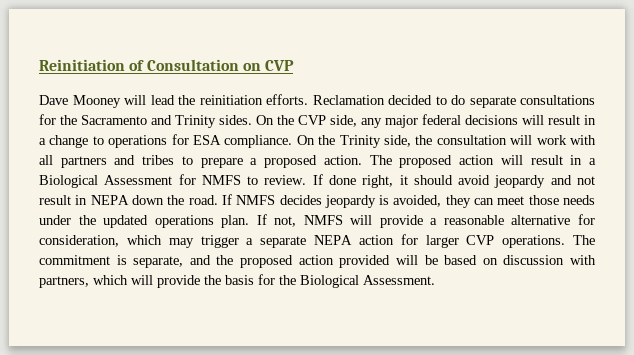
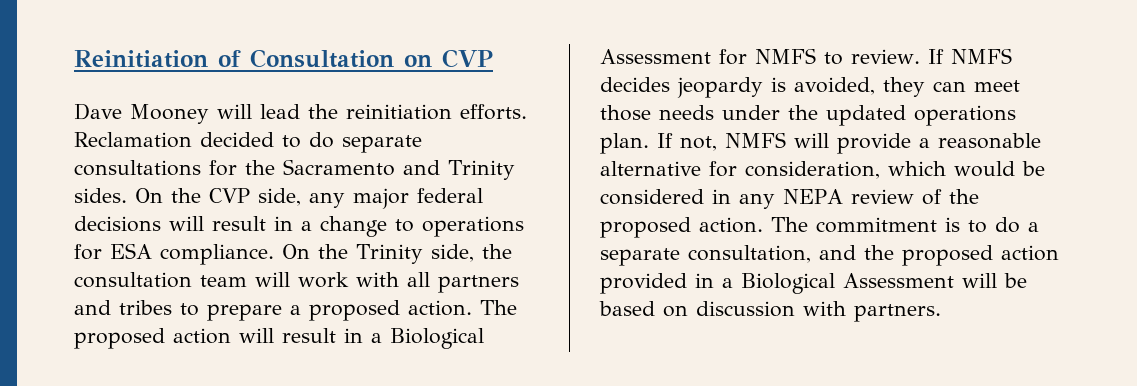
(507, 140) none -> [200,275,247,287] team
[328,175,595,188] [39,194,232,205] done right, it should avoid jeopardy and not result in NEPA down the road. If -> (944, 56) none
[168,234,595,248] [39,255,184,268] may trigger a separate NEPA action for larger CVP operations. The commitment is separate, -> [954,161,1045,177] [600,189,979,209] [600,217,1039,238] [600,245,811,266] would be considered in any NEPA review of the proposed action. The commitment is to do a separate consultation,
(391, 261) none -> [695,273,954,294] in a Biological Assessment
[39,274,435,288] partners, which will provide the basis for the Biological Assessment. -> [854,304,941,322] partners.

